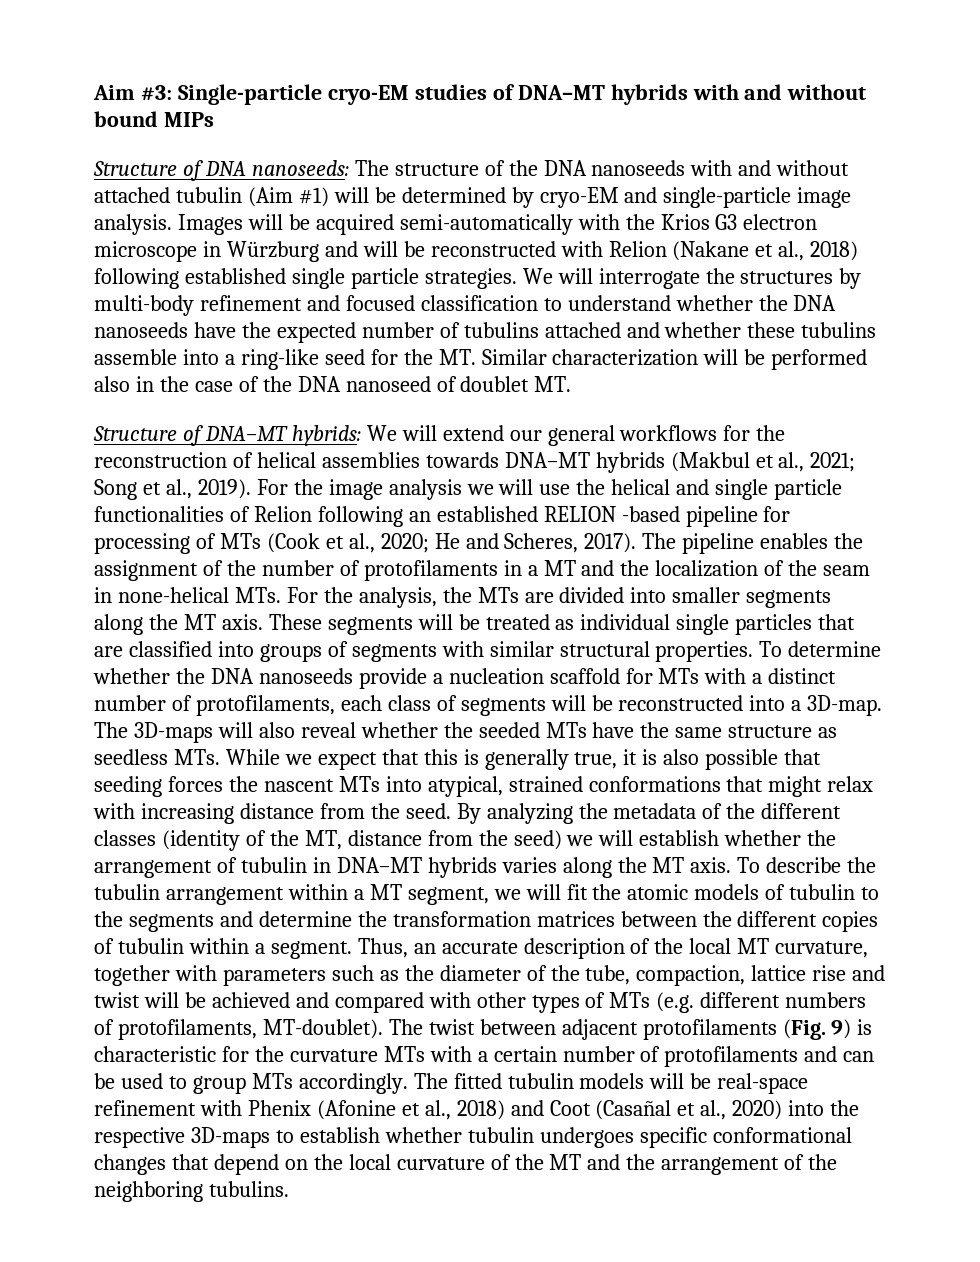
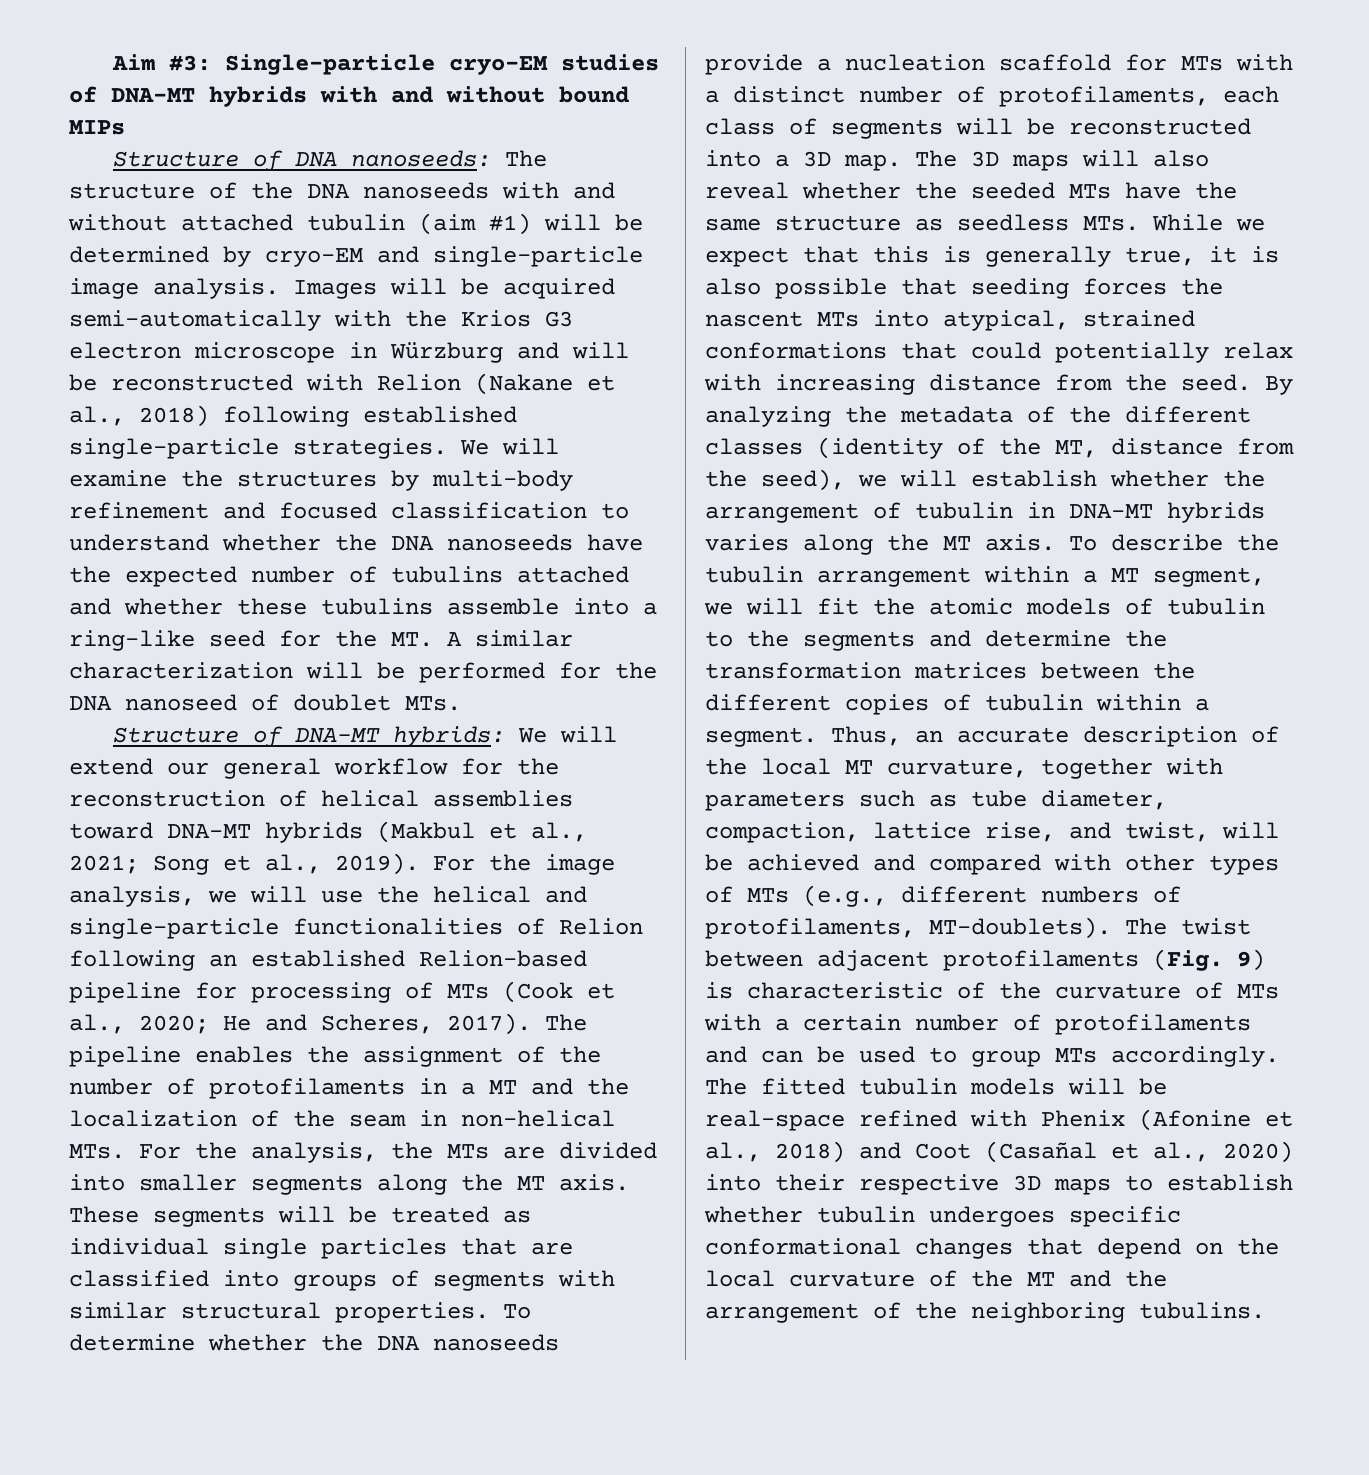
[247,187,293,207] (Aim -> [419,213,476,235] (aim
[291,268,419,289] single particle -> [69,438,279,459] single-particle
[598,268,700,289] interrogate -> [69,470,167,487] examine
[481,349,547,365] Similar -> [447,630,573,647] A similar
[94,376,259,392] also in the case of -> [559,662,601,679] for
[534,376,572,392] MT. -> [405,696,461,711] MTs.
[619,425,718,441] workflows -> [334,758,448,775] workflow
[425,452,499,468] towards -> [69,822,153,839] toward
[388,479,462,500] analysis -> [69,886,195,907] analysis,
[715,479,843,500] single particle -> [69,918,279,939] single-particle
[543,506,680,522] RELION -based -> [419,950,587,967] Relion-based
[117,587,229,603] none-helical -> [461,1110,615,1127] non-helical
[807,695,883,716] [94,722,213,743] 3D-map. The 3D-maps -> [803,150,1069,171] 3D map. The 3D maps
[768,776,823,797] might -> [971,342,1209,363] could potentially
[513,830,562,850] seed) -> [761,469,845,491] seed),
[404,965,886,986] [94,992,140,1008] the diameter of the tube, compaction, lattice rise and twist -> [971,790,1167,810] [705,822,1209,843] tube diameter, compaction, lattice rise, and twist,
[656,992,695,1013] (e.g. -> [803,885,887,907] (e.g.,
[262,1019,383,1039] MT-doublet). -> [929,917,1111,939] MT-doublets).
[221,1046,249,1062] for -> [957,982,985,999] of
(378, 1055) none -> [1195,982,1223,999] of
[94,1100,196,1116] refinement -> [859,1110,957,1127] refined
[830,1100,860,1116] [94,1127,270,1148] the respective 3D-maps -> [775,1174,1111,1195] their respective 3D maps

